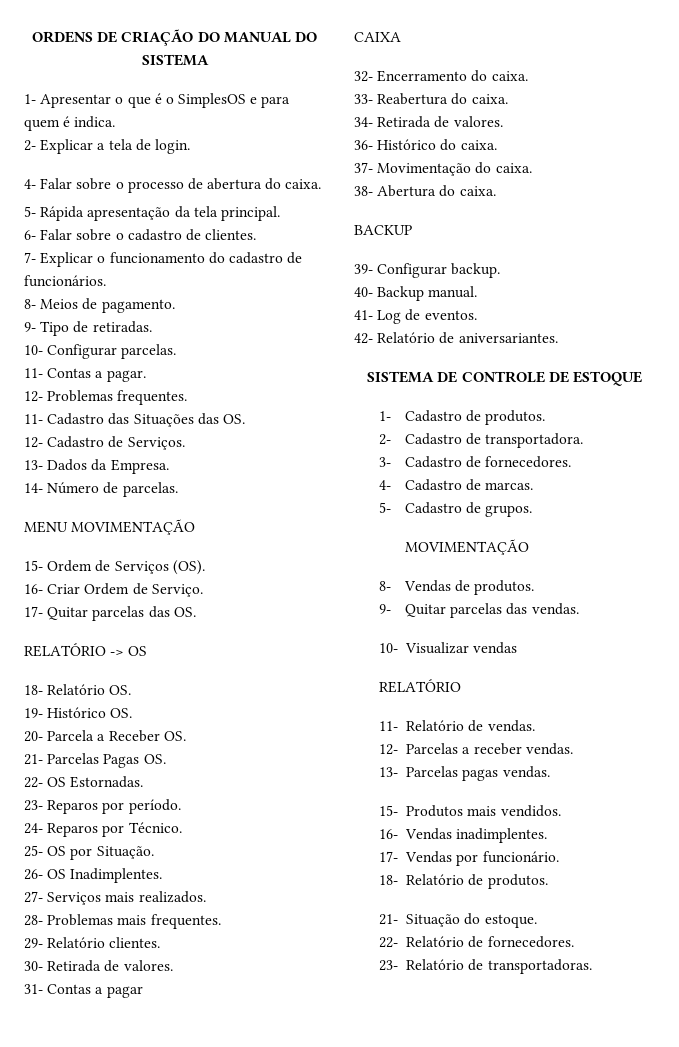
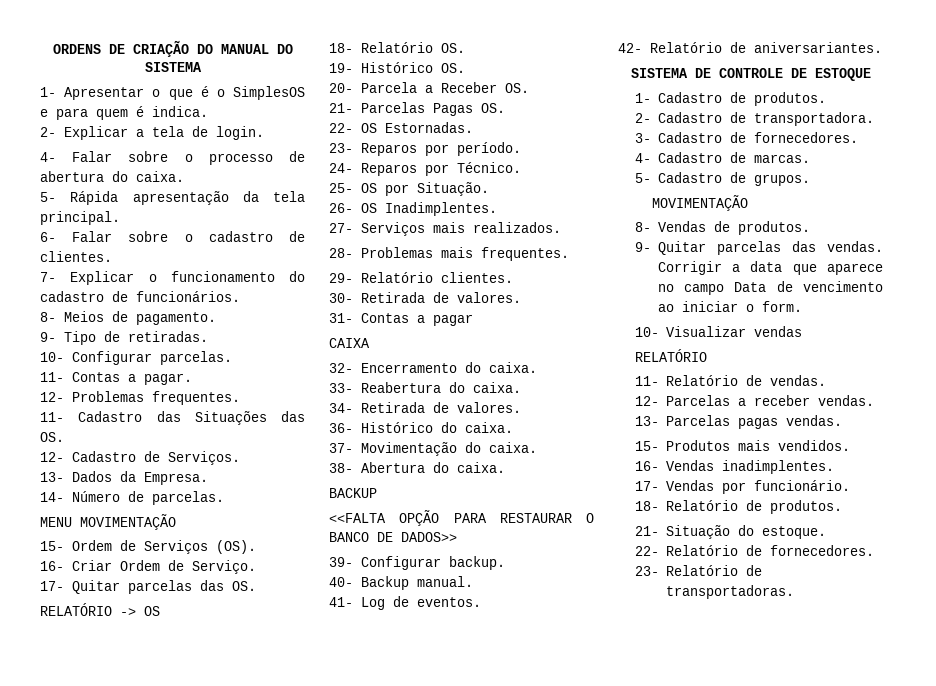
(412, 230) none -> [329,510,594,526] [329,532,457,542] // <<FALTA OPÇÃO PARA RESTAURAR O BANCO DE DADOS>>
(579, 609) none -> [657,261,883,275] [657,281,883,295] [657,301,802,312] Corrigir a data que aparece no campo Data de vencimento ao iniciar o form.

